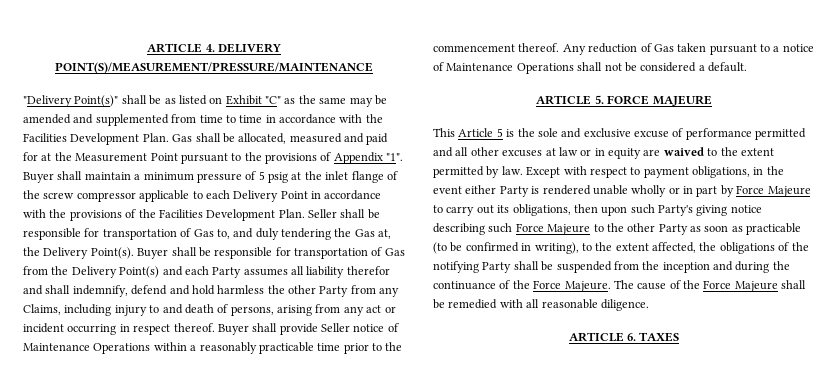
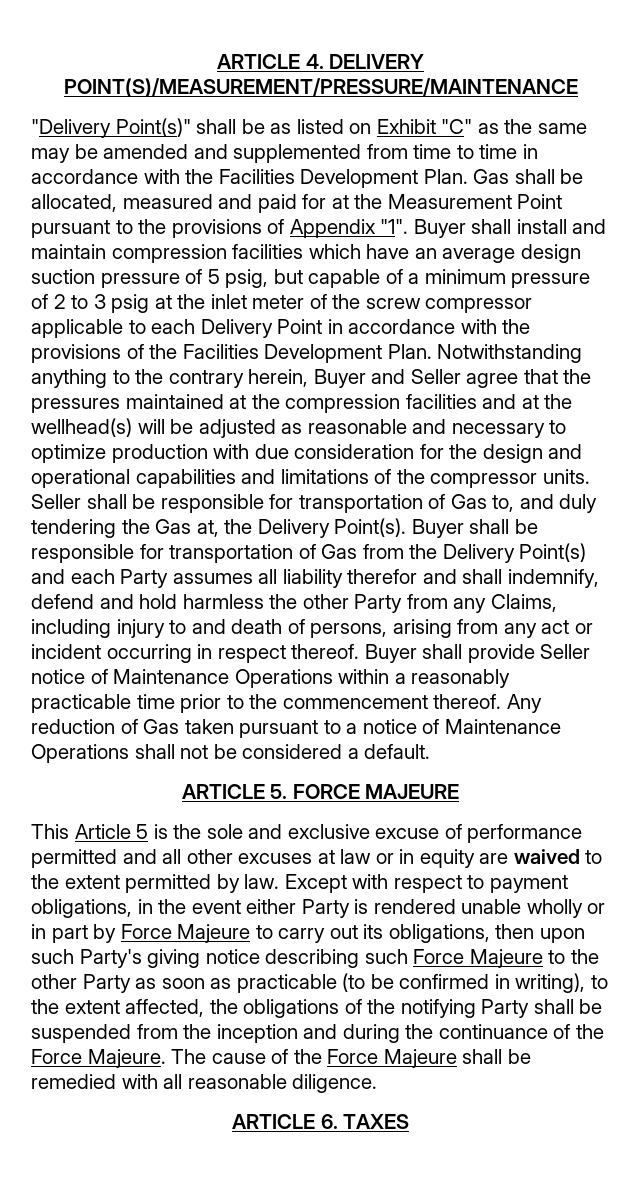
[84,172,131,180] maintain -> [516,219,607,234] [31,244,581,263] [31,269,403,288] install and maintain compression facilities which have an average design suction pressure of 5 psig, but capable of
[258,171,265,180] 5 -> [53,294,106,309] 2 to 3
[351,171,384,183] flange -> [252,295,305,309] meter
(305, 213) none -> [437,344,583,363] [31,369,592,388] [31,394,573,413] [31,418,567,438] [31,444,583,463] [31,469,590,488] Notwithstanding anything to the contrary herein, Buyer and Seller agree that the pressures maintained at the compression facilities and at the wellhead(s) will be adjusted as reasonable and necessary to optimize production with due consideration for the design and operational capabilities and limitations of the compressor units.

